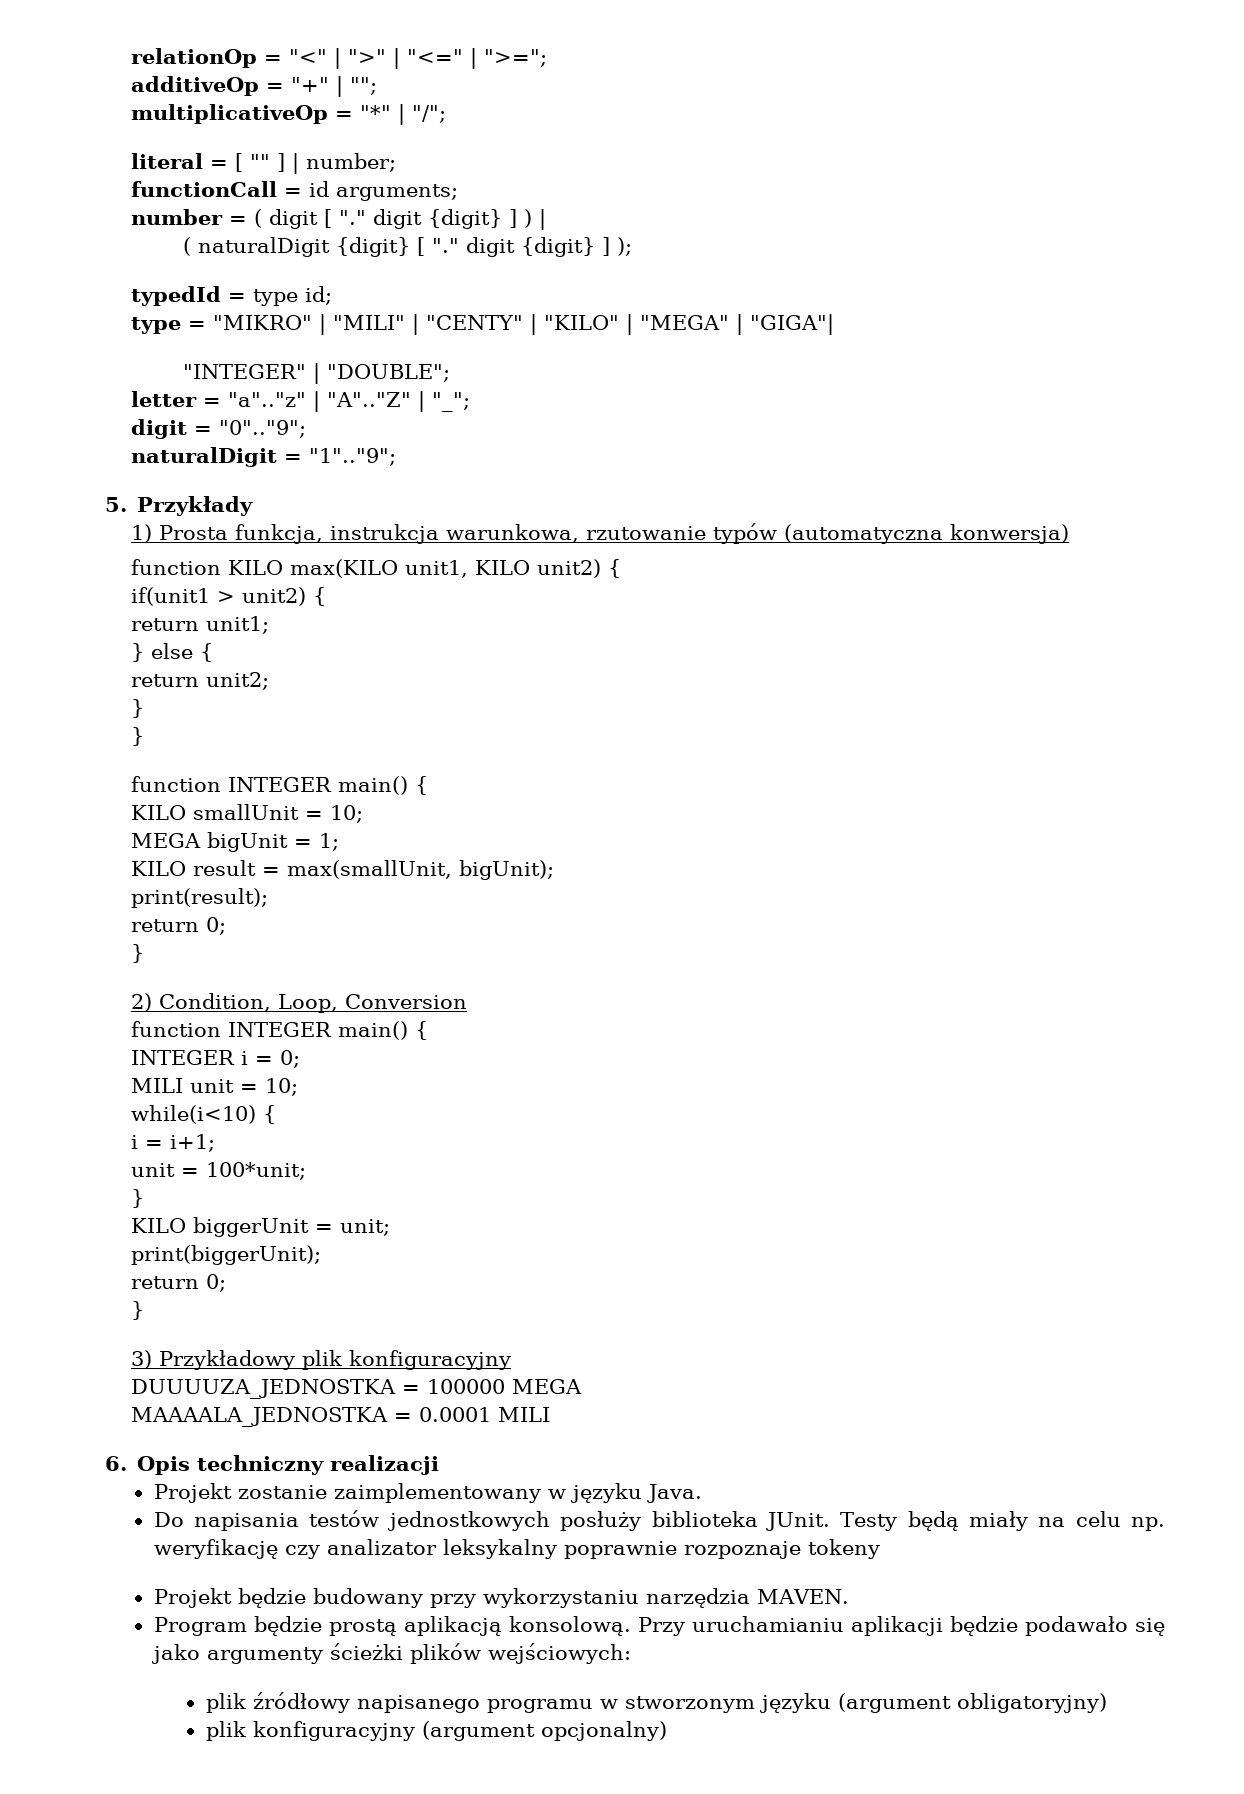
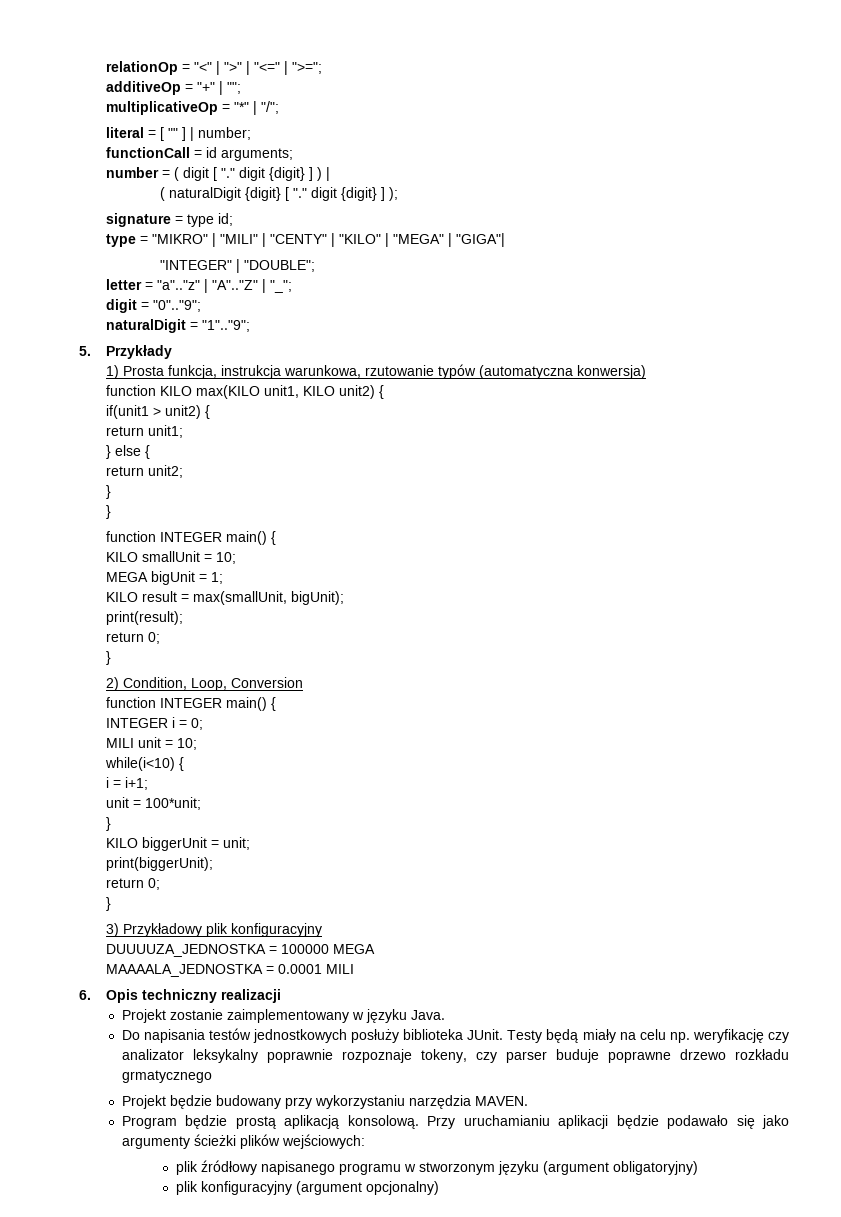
[131,286,222,306] typedId -> [106,213,172,227] signature
[807,1539,880,1559] tokeny -> [420,1049,789,1063] [121,1070,212,1083] tokeny, czy parser buduje poprawne drzewo rozkładu grmatycznego

